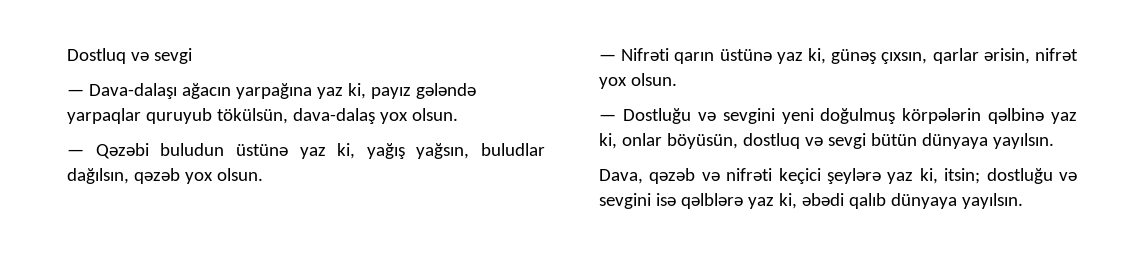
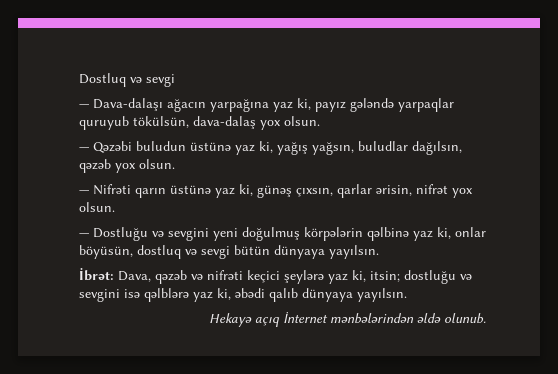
(1054, 141) none -> [79,268,114,281] İbrət:
(1023, 201) none -> [209,312,486,327] // Hekayə açıq İnternet mənbələrindən əldə olunub.

